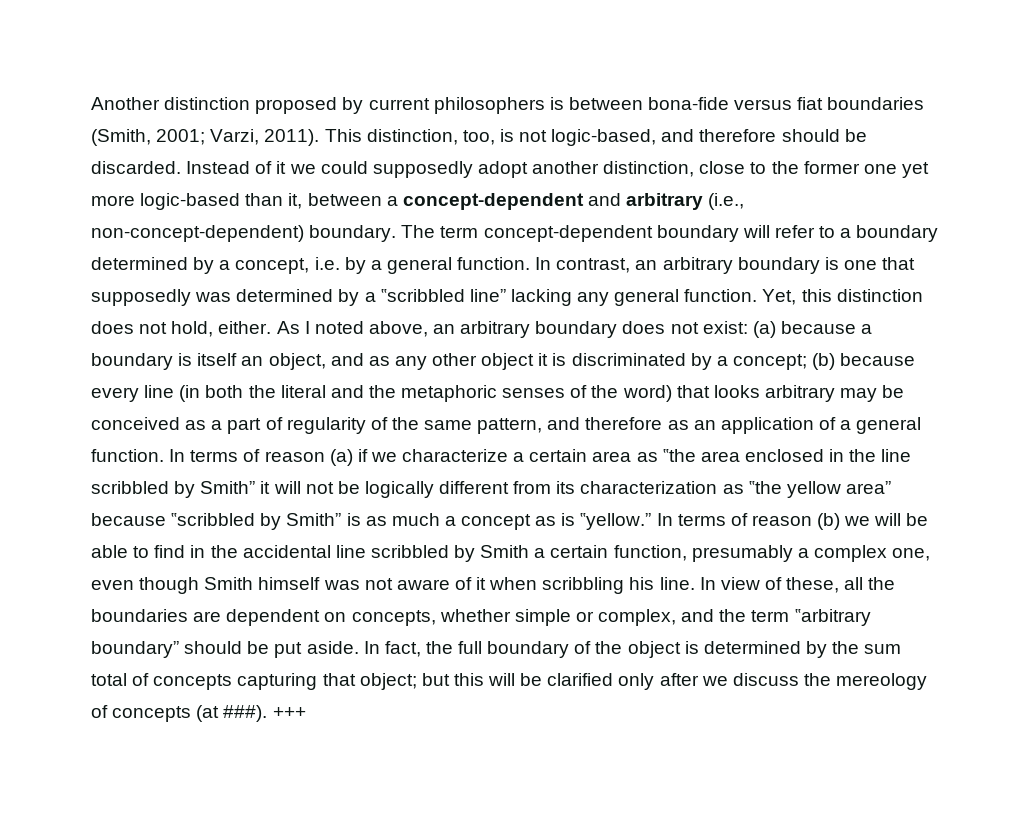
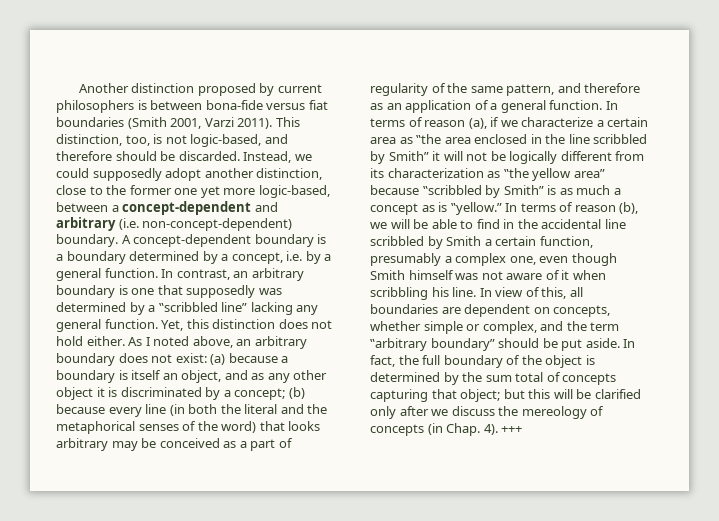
[91,129,260,146] (Smith, 2001; Varzi, -> [127,117,234,129] (Smith 2001, Varzi
[186,161,287,174] Instead of it -> [243,151,292,163] Instead,
[140,193,303,210] logic-based than it, -> [258,185,330,198] logic-based,
[708,193,745,210] (i.e., -> [118,218,139,230] (i.e.
[401,225,836,242] The term concept-dependent boundary will refer to -> [121,234,327,247] A concept-dependent boundary is
[171,321,214,337] hold, -> [56,336,83,346] hold
[401,385,498,402] metaphoric -> [56,421,135,434] metaphorical
[329,449,353,466] (a) -> [468,118,487,129] (a),
[817,513,841,530] (b) -> [619,202,639,214] (b),
[786,577,896,593] these, all the -> [541,287,583,299] this, all
[196,705,268,722] (at ###). -> [427,423,498,436] (in Chap. 4).

